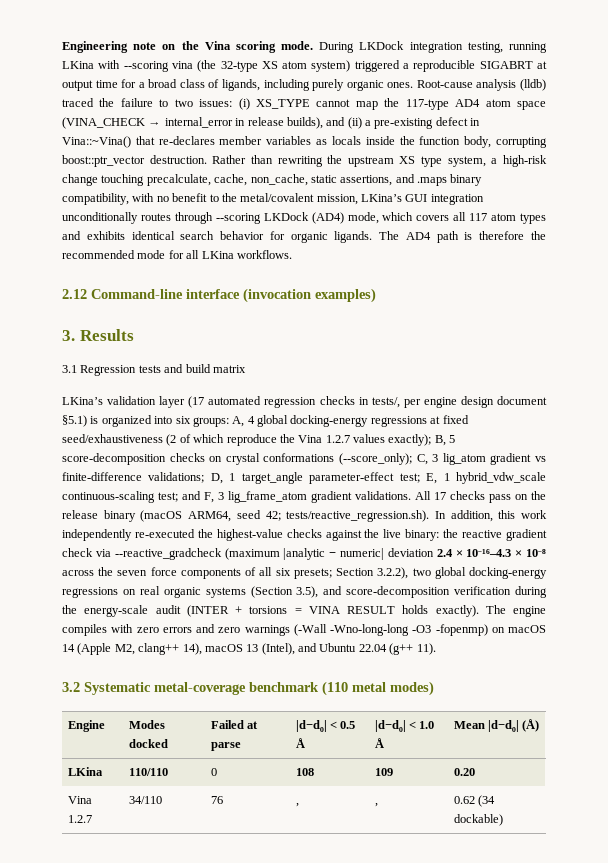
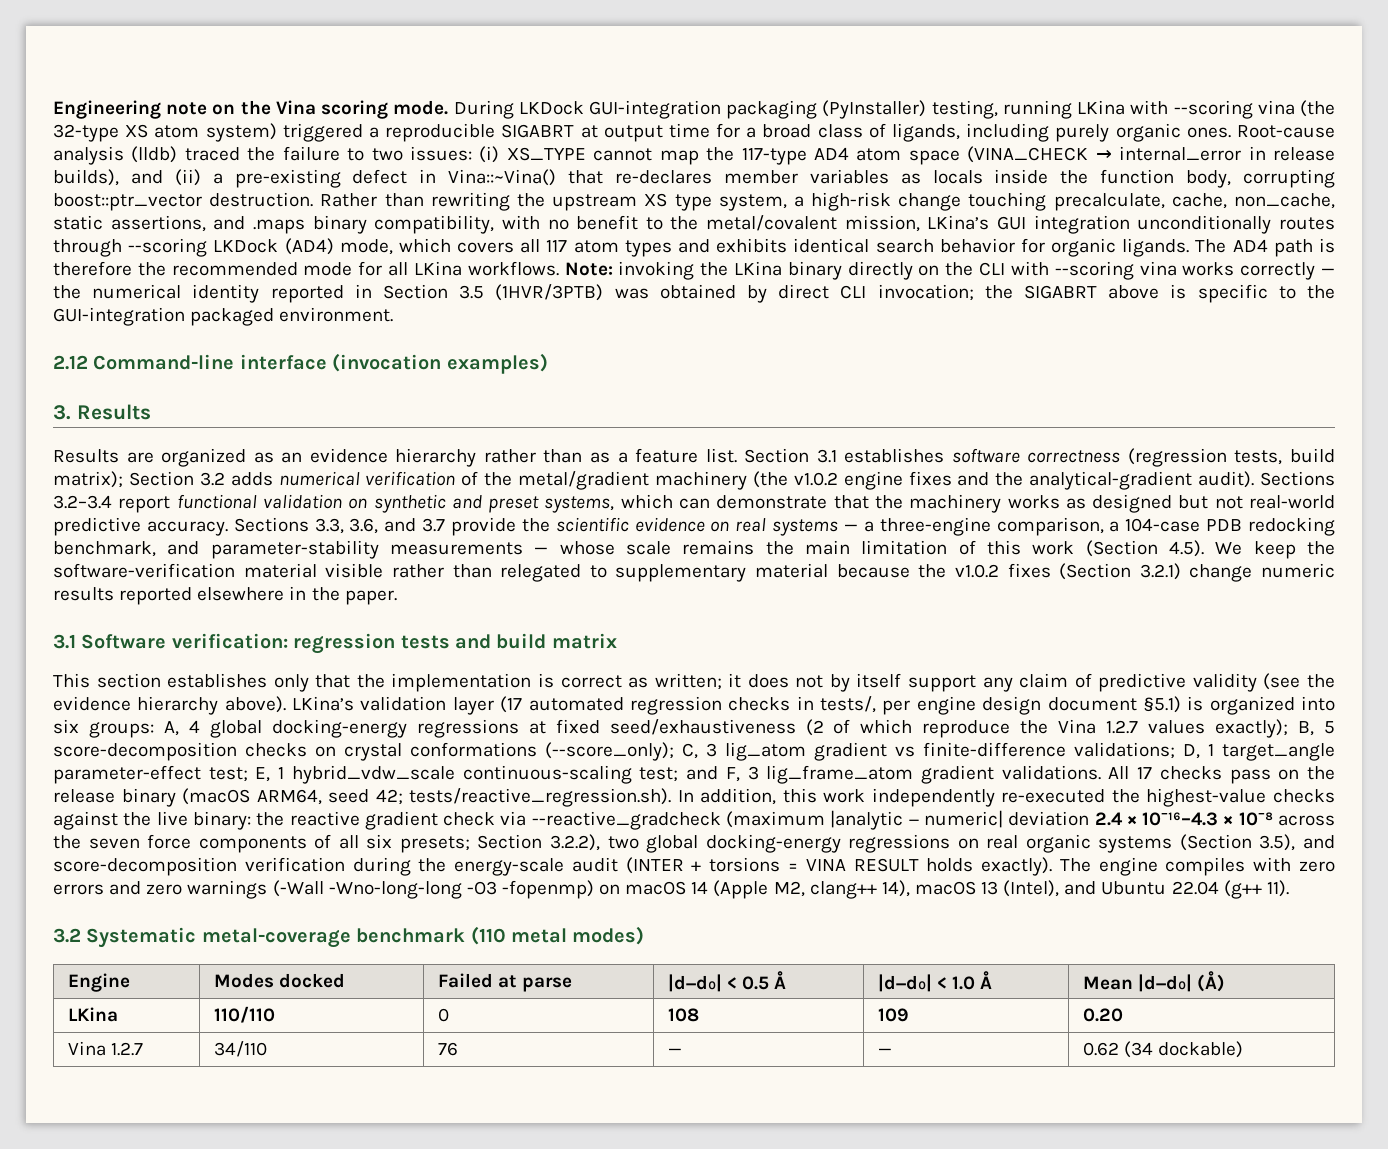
[409,42,463,53] integration -> [589,100,927,119] GUI-integration packaging (PyInstaller)
(292, 254) none -> [564,261,1335,280] [53,284,1336,303] [53,307,394,326] Note: invoking the LKina binary directly on the CLI with --scoring vina works correctly — the numerical identity reported in Section 3.5 (1HVR/3PTB) was obtained by direct CLI invocation; the SIGABRT above is specific to the GUI-integration packaged environment.
[62,364,246,376] 3.1 Regression tests and build matrix // -> [53,448,1335,467] [53,471,1336,490] [53,494,1335,513] [53,517,1336,536] [53,540,1335,559] [53,563,1335,582] [53,586,397,605] [53,633,617,654] [53,673,1335,692] [53,696,286,715] Results are organized as an evidence hierarchy rather than as a feature list. Section 3.1 establishes software correctness (regression tests, build matrix); Section 3.2 adds numerical verification of the metal/gradient machinery (the v1.0.2 engine fixes and the analytical-gradient audit). Sections 3.2–3.4 report functional validation on synthetic and preset systems, which can demonstrate that the machinery works as designed but not real-world predictive accuracy. Sections 3.3, 3.6, and 3.7 provide the scientific evidence on real systems — a three-engine comparison, a 104-case PDB redocking benchmark, and parameter-stability measurements — whose scale remains the main limitation of this work (Section 4.5). We keep the software-verification material visible rather than relegated to supplementary material because the v1.0.2 fixes (Section 3.2.1) change numeric results reported elsewhere in the paper. // 3.1 Software verification: regression tests and build matrix // This section establishes only that the implementation is correct as written; it does not by itself support any claim of predictive validity (see the evidence hierarchy above).
[295,803,299,807] [374,803,378,807] , | , -> [667,1048,682,1055] [877,1048,892,1055] — | —

